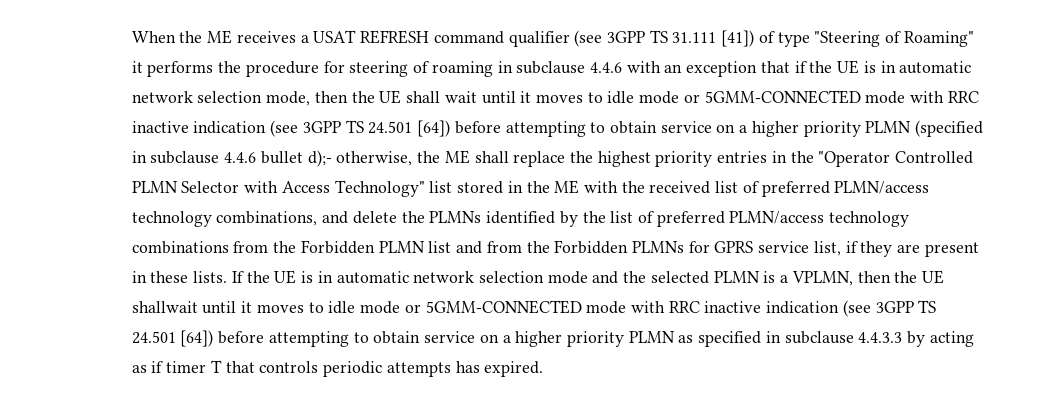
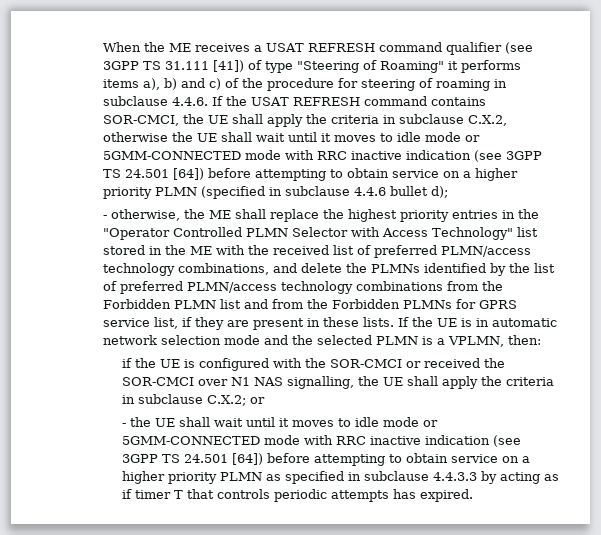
(214, 69) none -> [102,78,239,90] items a), b) and c) of
[589,60,972,77] [131,91,348,106] 4.4.6 with an exception that if the UE is in automatic network selection mode, then -> [171,96,486,106] [102,114,507,127] [102,132,168,142] 4.4.6. If the USAT REFRESH command contains SOR-CMCI, the UE shall apply the criteria in subclause C.X.2, otherwise
[307,150,332,167] d);- -> [430,186,448,198] [102,215,107,219] d); // -
[857,270,944,284] [131,301,198,313] then the UE shallwait -> [507,335,541,345] [121,358,505,371] [121,376,554,389] [121,394,265,406] [121,417,243,427] then: // if the UE is configured with the SOR-CMCI or received the SOR-CMCI over N1 NAS signalling, the UE shall apply the criteria in subclause C.X.2; or // - the UE shall wait

